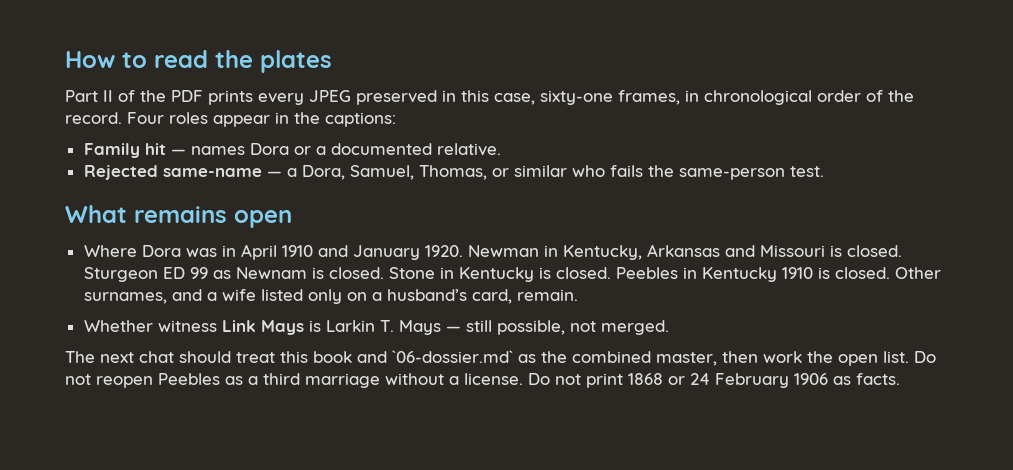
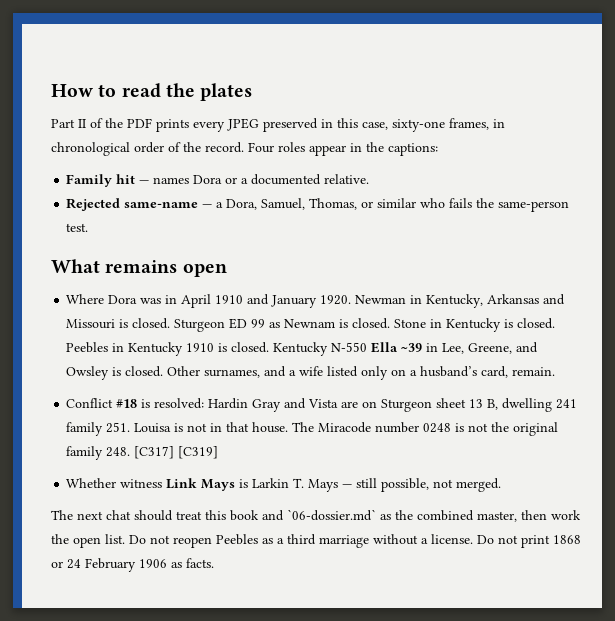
(890, 273) none -> [273,342,539,356] [66,366,164,380] Kentucky N-550 Ella ~39 in Lee, Greene, and Owsley is closed.
(578, 295) none -> [66,398,578,412] [66,422,559,436] [66,446,219,460] // Conflict #18 is resolved: Hardin Gray and Vista are on Sturgeon sheet 13 B, dwelling 241 family 251. Louisa is not in that house. The Miracode number 0248 is not the original family 248. [C317] [C319]

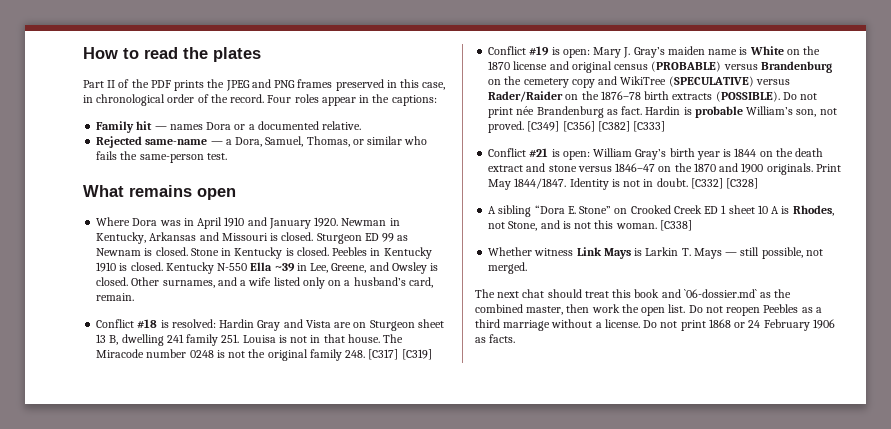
[193,118,259,132] every JPEG -> [207,79,333,91] the JPEG and PNG frames
[392,118,489,132] sixty-one frames, -> (446, 86) none
(219, 452) none -> [488,46,821,58] [488,61,832,73] [488,76,790,88] [488,91,818,102] [488,106,837,118] [488,121,666,133] [488,148,824,160] [488,163,841,175] [488,178,759,190] [488,205,834,217] [488,220,692,231] // Conflict #19 is open: Mary J. Gray’s maiden name is White on the 1870 license and original census (PROBABLE) versus Brandenburg on the cemetery copy and WikiTree (SPECULATIVE) versus Rader/Raider on the 1876–78 birth extracts (POSSIBLE). Do not print née Brandenburg as fact. Hardin is probable William’s son, not proved. [C349] [C356] [C382] [C333] // Conflict #21 is open: William Gray’s birth year is 1844 on the death extract and stone versus 1846–47 on the 1870 and 1900 originals. Print May 1844/1847. Identity is not in doubt. [C332] [C328] // A sibling “Dora E. Stone” on Crooked Creek ED 1 sheet 10 A is Rhodes, not Stone, and is not this woman. [C338]

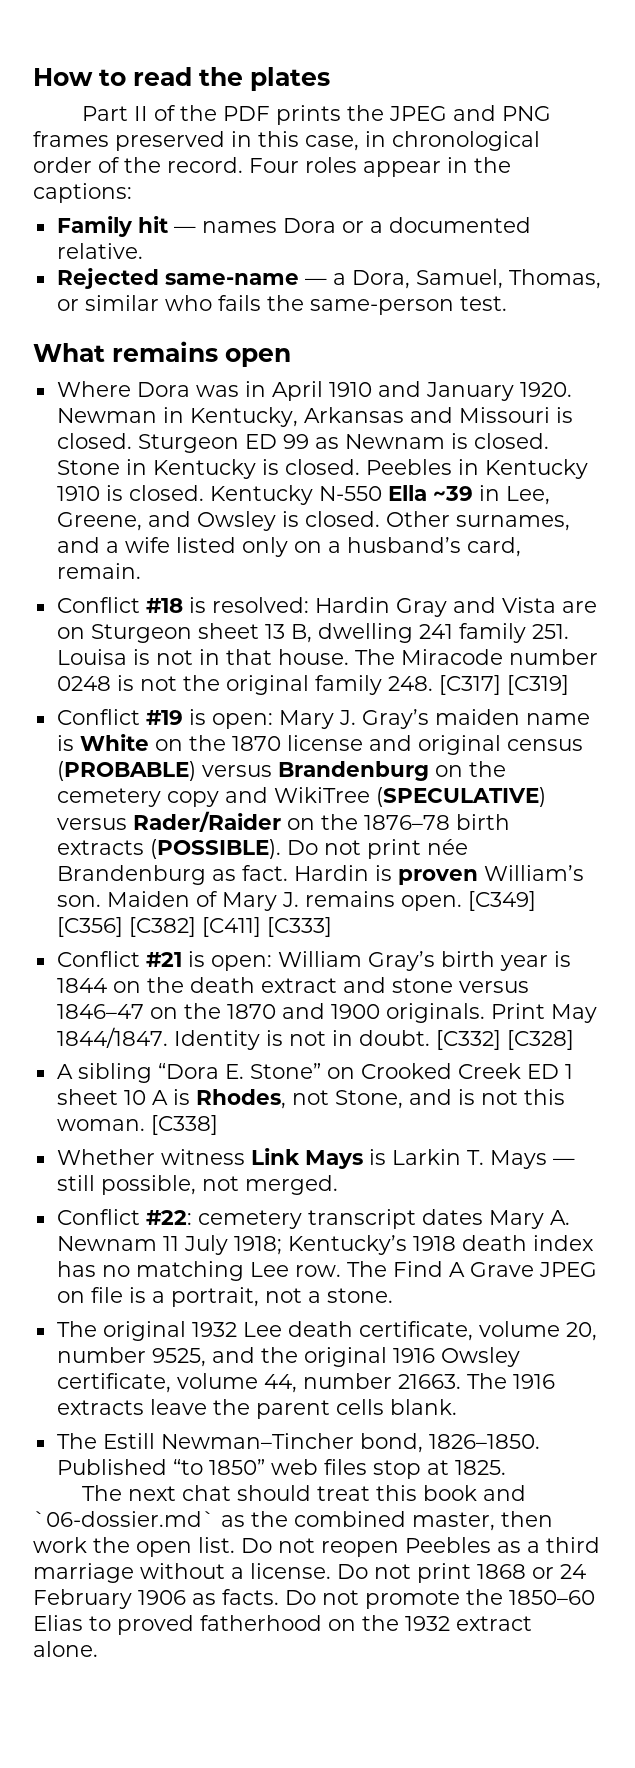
[694,106,837,118] [488,121,525,133] probable William’s son, not proved. -> [397,865,584,885] [56,891,462,911] proven William’s son. Maiden of Mary J. remains open.
(630, 126) none -> [201,917,261,937] [C411]
(528, 268) none -> [56,1209,570,1229] [56,1235,594,1255] [56,1261,597,1281] [56,1287,393,1307] [56,1321,597,1341] [56,1347,520,1367] [56,1373,555,1393] [56,1399,457,1419] [56,1433,540,1453] [56,1459,506,1479] // Conflict #22: cemetery transcript dates Mary A. Newnam 11 July 1918; Kentucky’s 1918 death index has no matching Lee row. The Find A Grave JPEG on file is a portrait, not a stone. // The original 1932 Lee death certificate, volume 20, number 9525, and the original 1916 Owsley certificate, volume 44, number 21663. The 1916 extracts leave the parent cells blank. // The Estill Newman–Tincher bond, 1826–1850. Published “to 1850” web files stop at 1825.
(516, 338) none -> [285,1589,595,1609] [33,1615,532,1635] [33,1641,98,1657] Do not promote the 1850–60 Elias to proved fatherhood on the 1932 extract alone.

